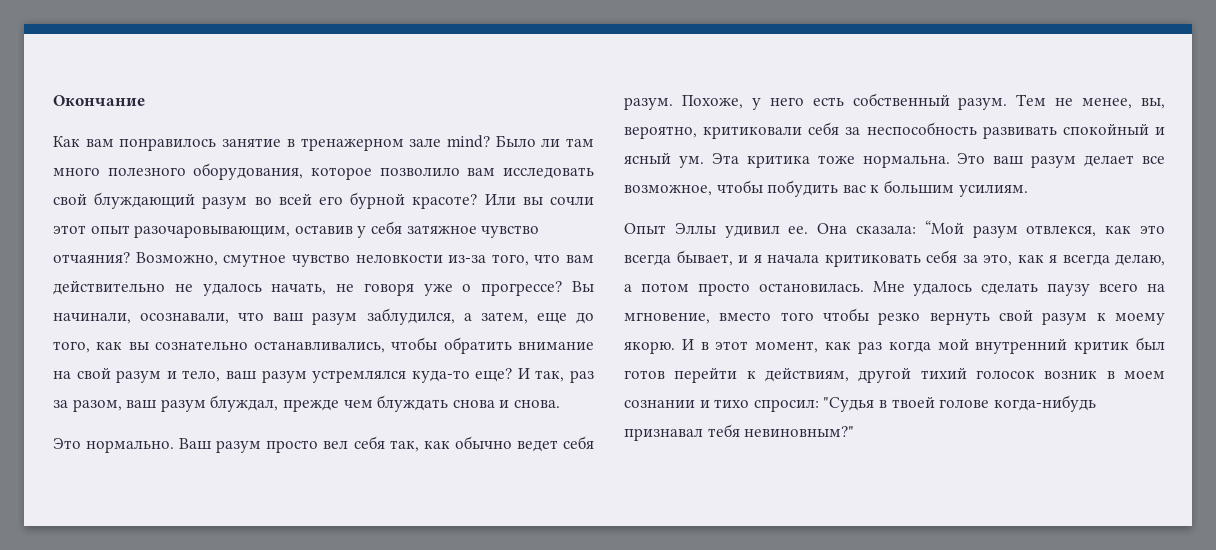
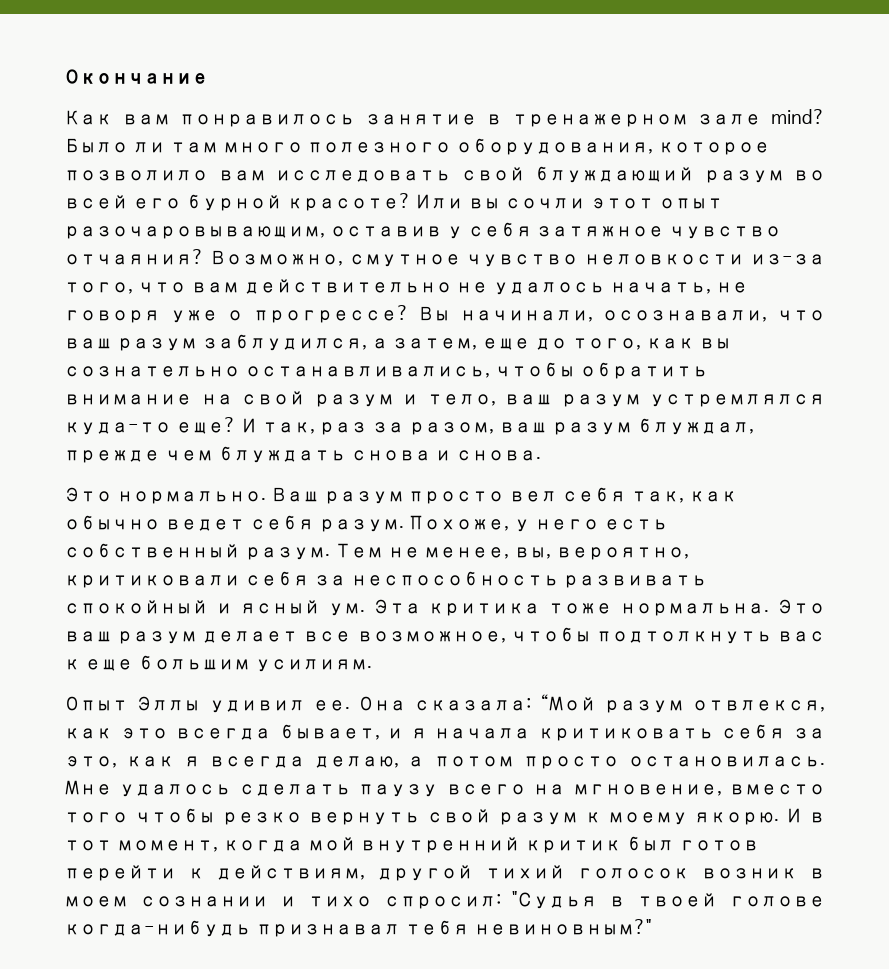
[767,180,839,197] побудить -> [595,631,772,644] подтолкнуть
(880, 189) none -> [84,659,133,671] еще
[715,341,882,354] этот момент, как раз -> [64,840,218,852] тот момент,

